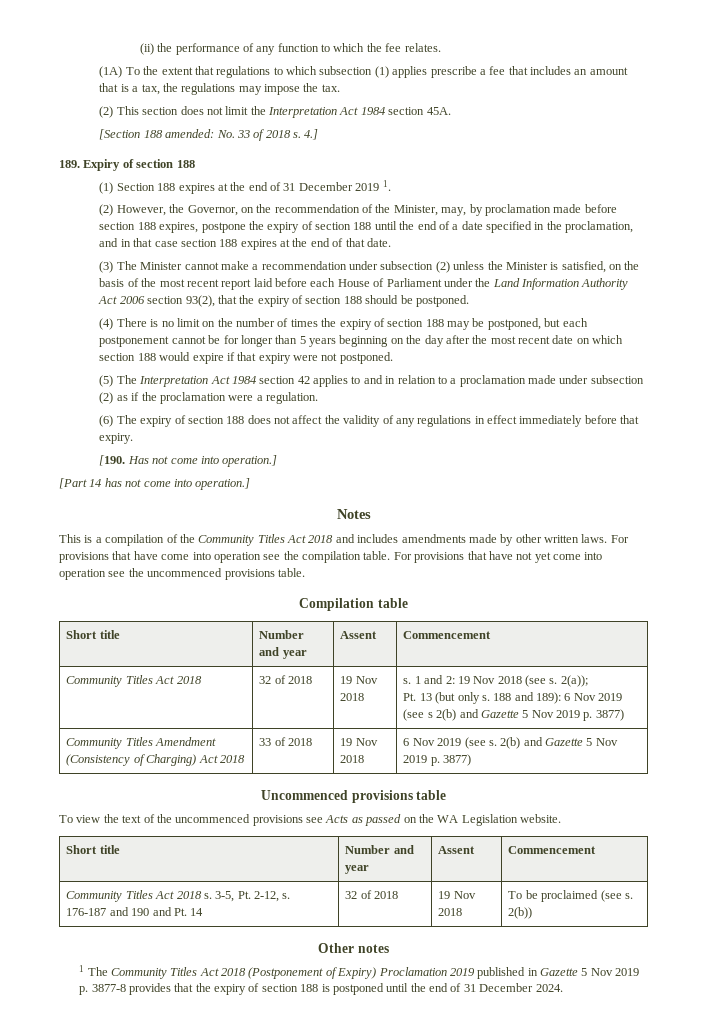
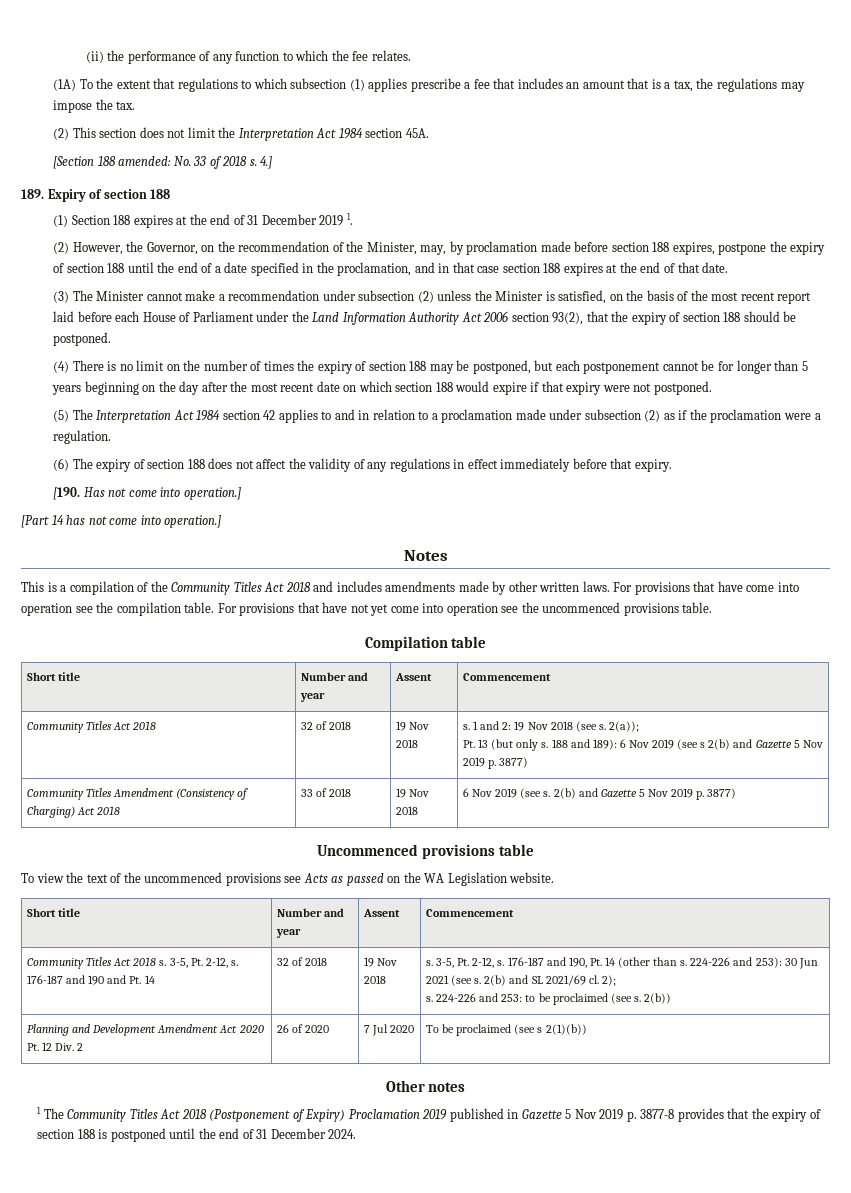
[508,891,523,899] To -> [426,957,818,969] [426,975,616,986] [426,993,536,1002] s. 3-5, Pt. 2-12, s. 176-187 and 190, Pt. 14 (other than s. 224-226 and 253): 30 Jun 2021 (see s. 2(b) and SL 2021/69 cl. 2); // s. 224-226 and 253: to
(533, 913) none -> [27,1024,264,1036] [27,1042,84,1051] [277,1024,330,1033] [364,1024,415,1036] [426,1024,587,1036] // Planning and Development Amendment Act 2020 Pt. 12 Div. 2 | 26 of 2020 | 7 Jul 2020 | To be proclaimed (see s 2(1)(b))

